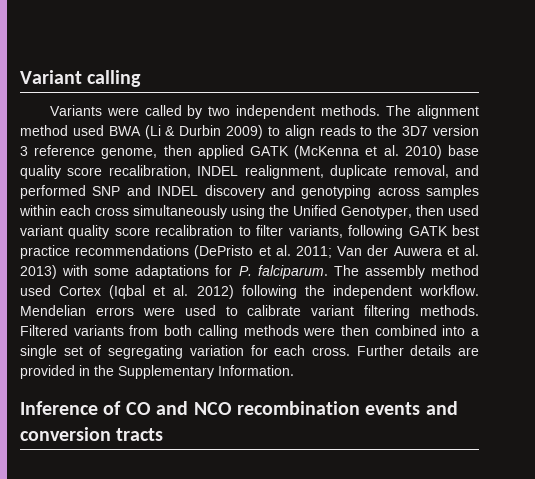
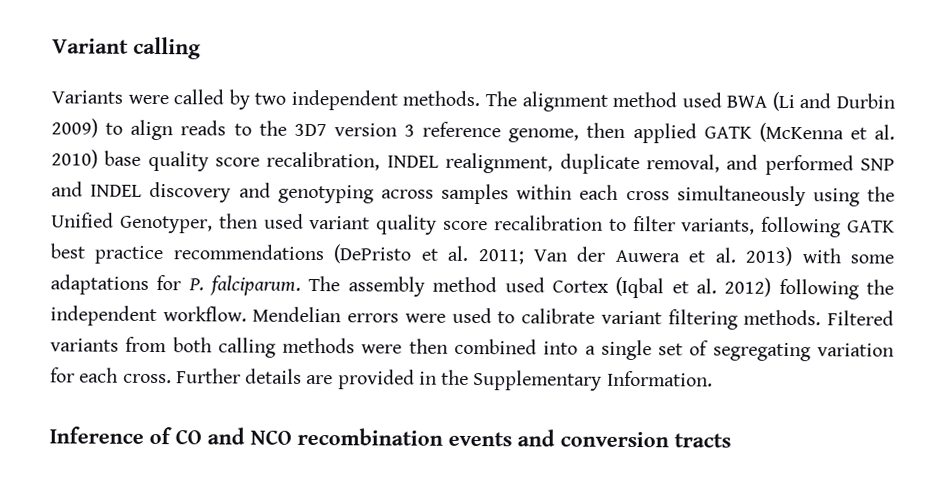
[165,126,176,136] & -> [799,93,832,109] and

